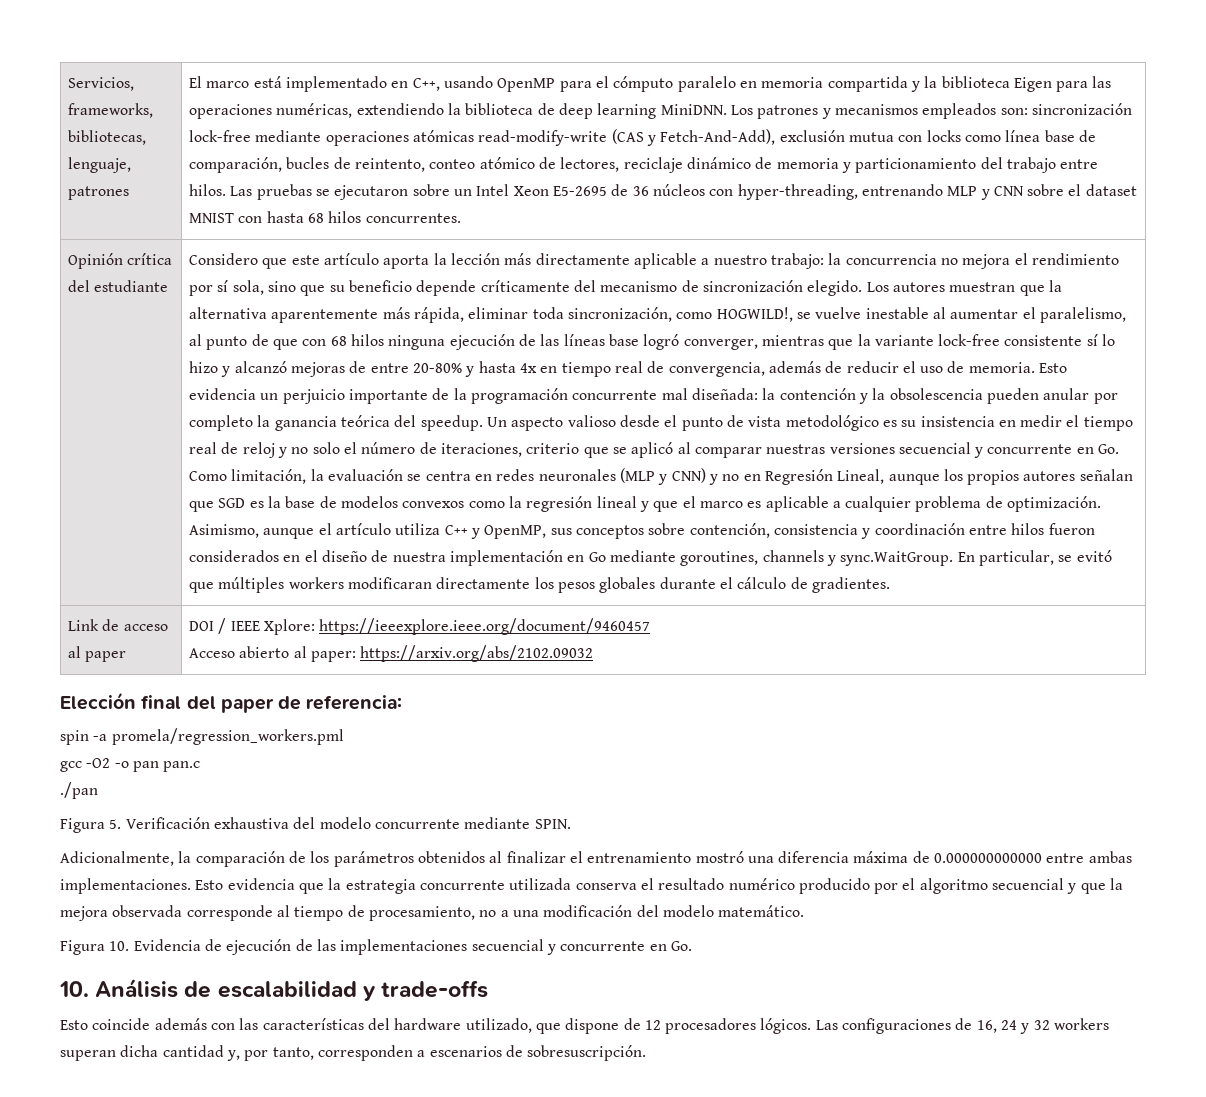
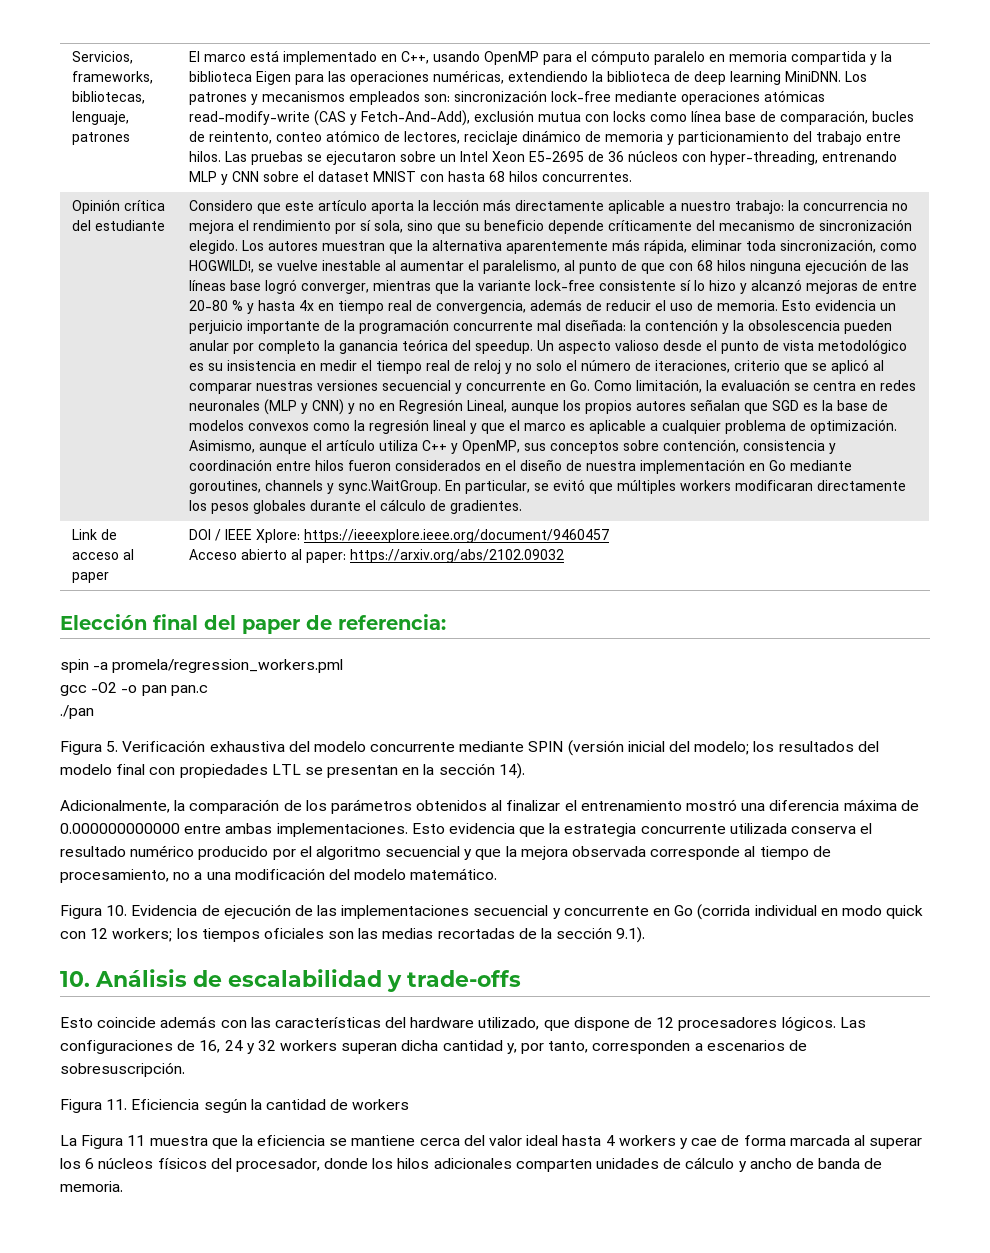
[413,363,463,373] 20-80% -> [189,300,244,311] 20-80 %
[534,819,571,829] SPIN. -> [528,740,879,756] [60,763,525,779] SPIN (versión inicial del modelo; los resultados del modelo final con propiedades LTL se presentan en la sección 14).
[670,941,692,951] Go. -> [674,904,924,920] [60,927,646,943] Go (corrida individual en modo quick con 12 workers; los tiempos oficiales son las medias recortadas de la sección 9.1).
(647, 1053) none -> [60,1099,410,1113] [60,1135,923,1149] [60,1157,883,1172] [60,1181,123,1192] // Figura 11. Eficiencia según la cantidad de workers // La Figura 11 muestra que la eficiencia se mantiene cerca del valor ideal hasta 4 workers y cae de forma marcada al superar los 6 núcleos físicos del procesador, donde los hilos adicionales comparten unidades de cálculo y ancho de banda de memoria.

